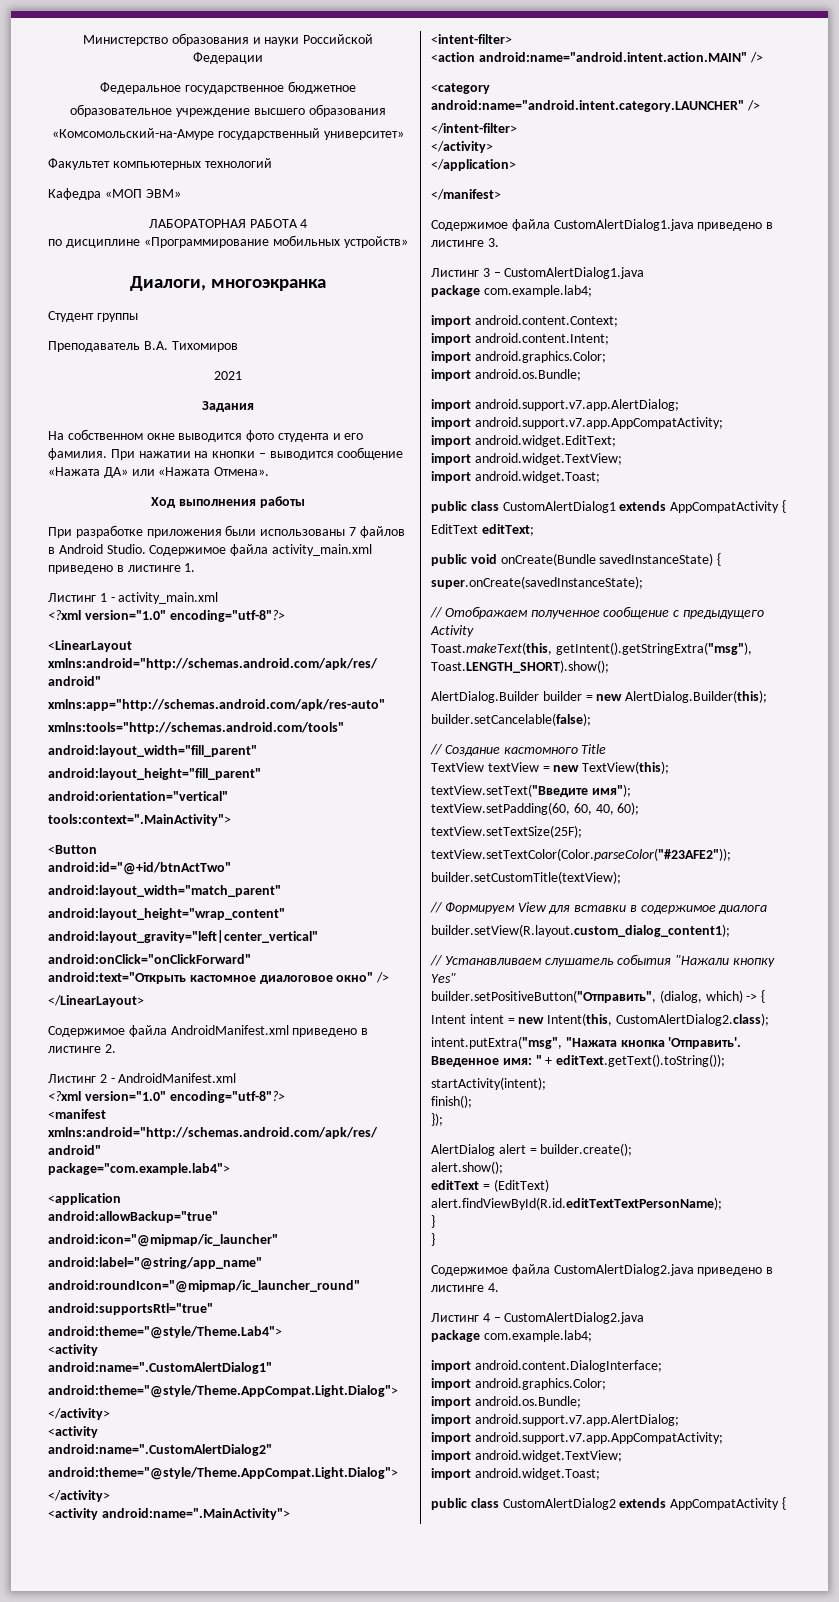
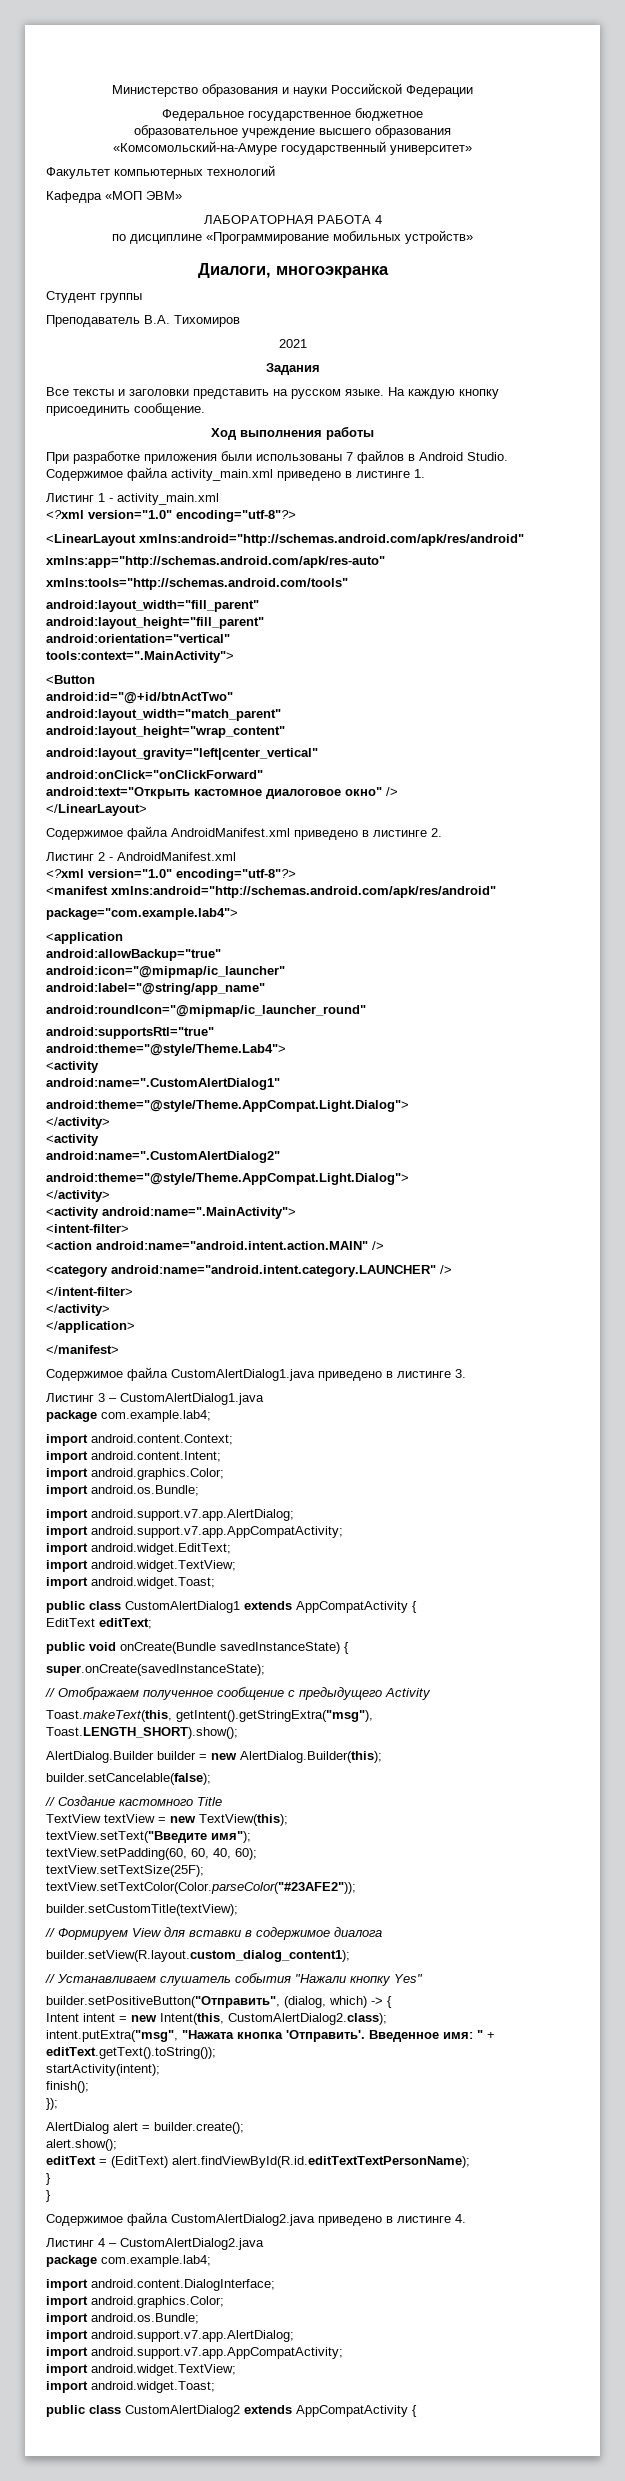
[48,429,364,442] [48,447,404,460] [48,467,270,478] На собственном окне выводится фото студента и его фамилия. При нажатии на кнопки – выводится сообщение «Нажата ДА» или «Нажата Отмена». -> [46,387,499,399] [46,403,205,416] Все тексты и заголовки представить на русском языке. На каждую кнопку присоединить сообщение.

